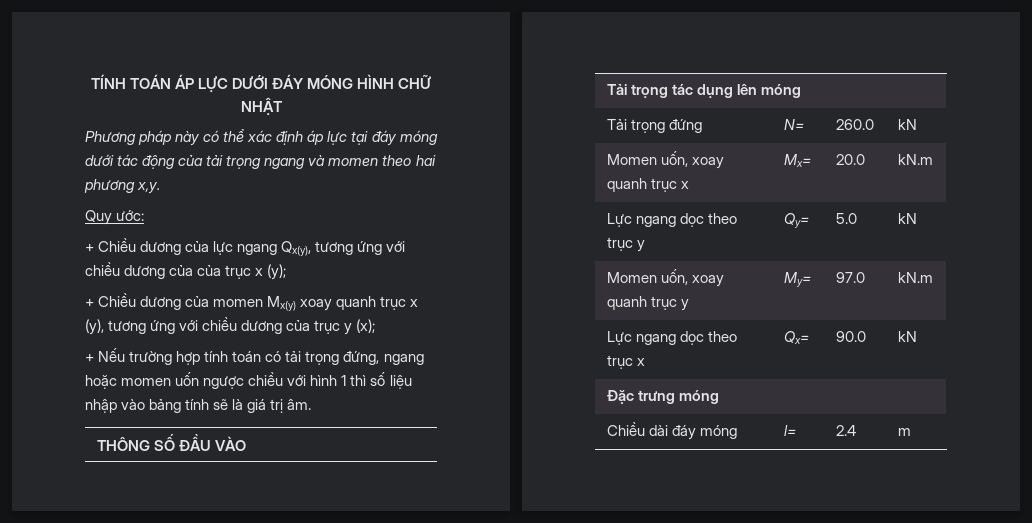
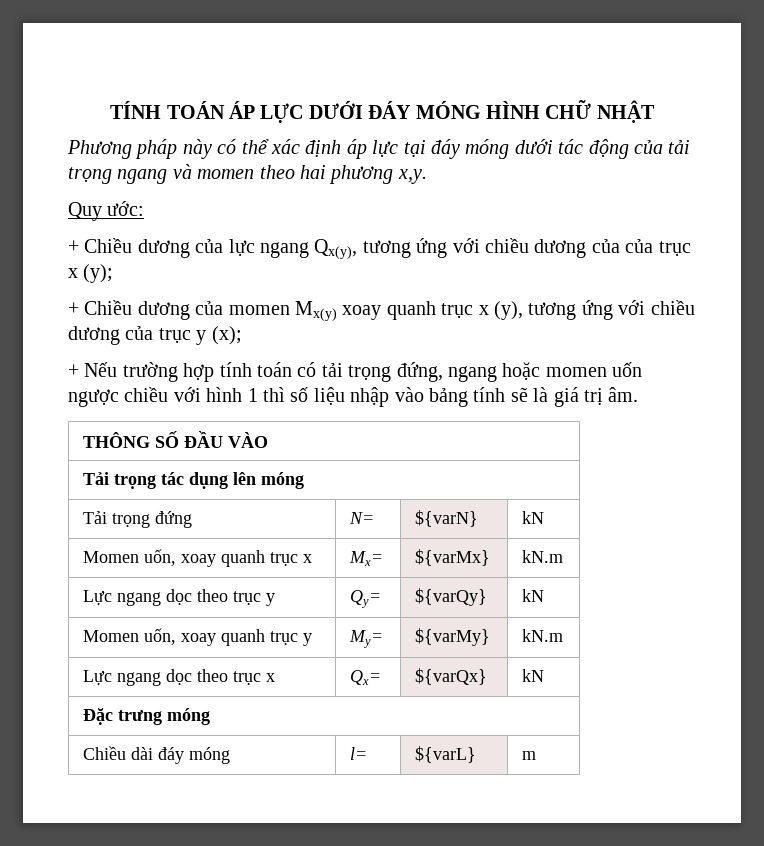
[835,119,874,130] 260.0 -> [415,510,479,527] ${varN}
[835,154,865,165] 20.0 -> [415,549,491,566] ${varMx}
[835,213,857,224] 5.0 -> [415,588,488,606] ${varQy}
[835,272,865,283] 97.0 -> [415,628,491,646] ${varMy}
[835,331,866,342] 90.0 -> [415,668,488,685] ${varQx}
[835,425,856,436] 2.4 -> [415,746,477,763] ${varL}

